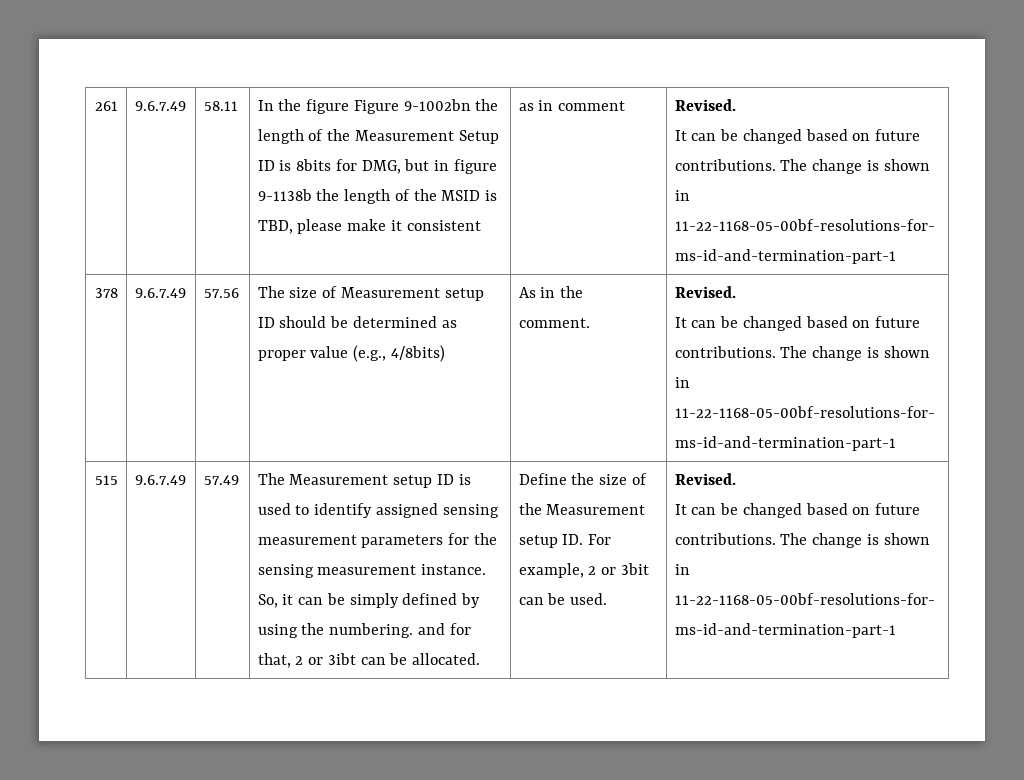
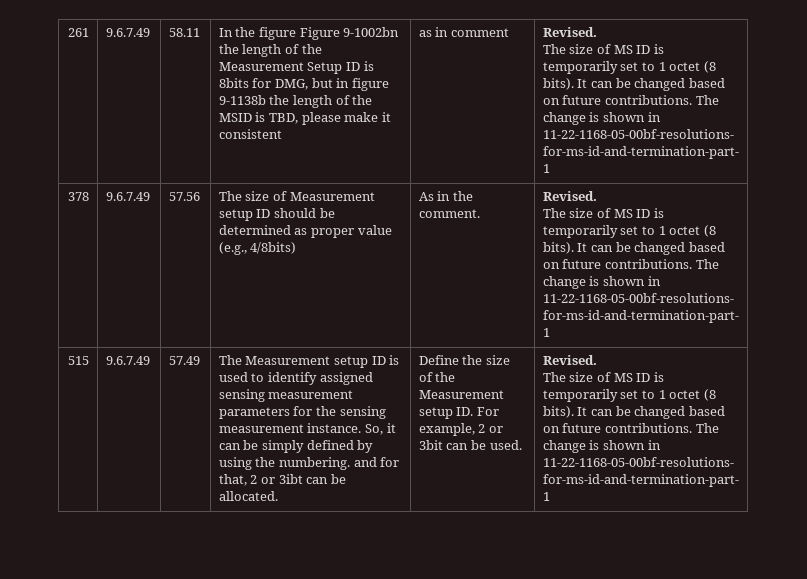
(736, 105) none -> [542,44,664,54] [542,61,716,74] [542,78,574,90] The size of MS ID is temporarily set to 1 octet (8 bits).
(736, 292) none -> [542,208,664,218] [542,225,716,238] [542,242,574,254] The size of MS ID is temporarily set to 1 octet (8 bits).
(736, 479) none -> [542,372,664,382] [542,389,716,402] [542,406,574,418] The size of MS ID is temporarily set to 1 octet (8 bits).

